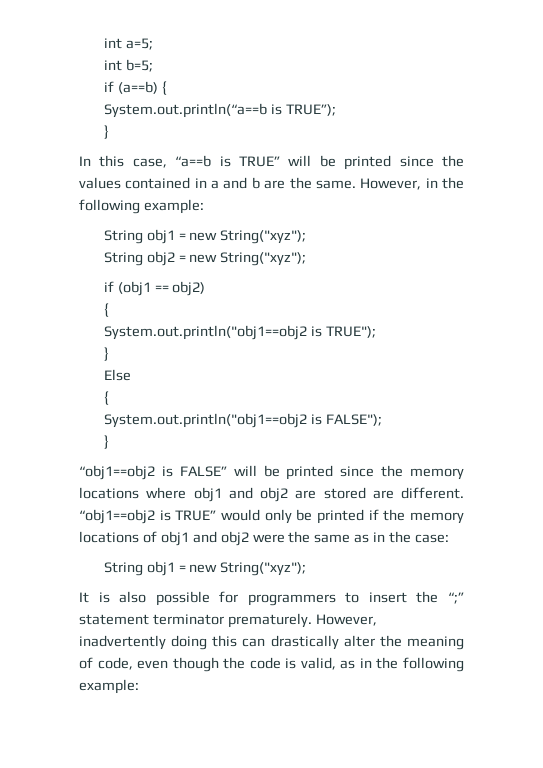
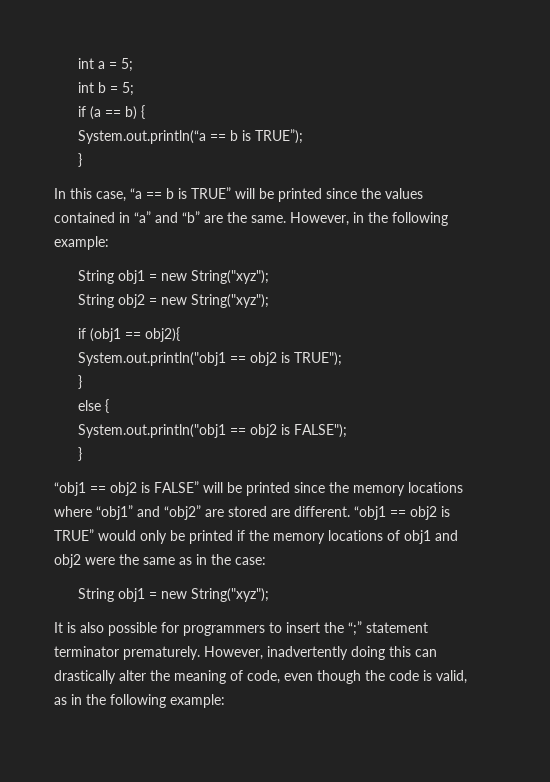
[103,38,153,50] [103,59,153,72] [103,81,167,95] [103,103,267,118] int a=5; // int b=5; // if (a==b) { // System.out.println(“a==b -> [78,58,134,72] [78,82,135,96] [78,105,146,120] [78,130,239,144] int a = 5; // int b = 5; // if (a == b) { // System.out.println(“a == b
[175,155,212,167] “a==b -> [130,188,174,199] “a == b
[211,177,260,189] a and b -> [134,211,200,223] “a” and “b”
[172,281,206,296] [103,303,109,317] [103,325,376,340] [103,347,109,361] [103,369,131,381] [103,391,109,405] [103,413,307,428] obj2) // { // System.out.println("obj1==obj2 is TRUE"); // } // Else // { // System.out.println("obj1==obj2 -> [145,327,181,342] [78,352,343,366] [78,375,83,389] [78,399,110,413] [78,424,278,438] obj2){ // System.out.println("obj1 == obj2 is TRUE"); // } // else { // System.out.println("obj1 == obj2
[79,465,155,480] “obj1==obj2 -> [54,482,137,496] “obj1 == obj2
[193,487,288,502] obj1 and obj2 -> [96,505,201,520] “obj1” and “obj2”
[79,509,155,524] “obj1==obj2 -> [354,506,437,520] “obj1 == obj2

